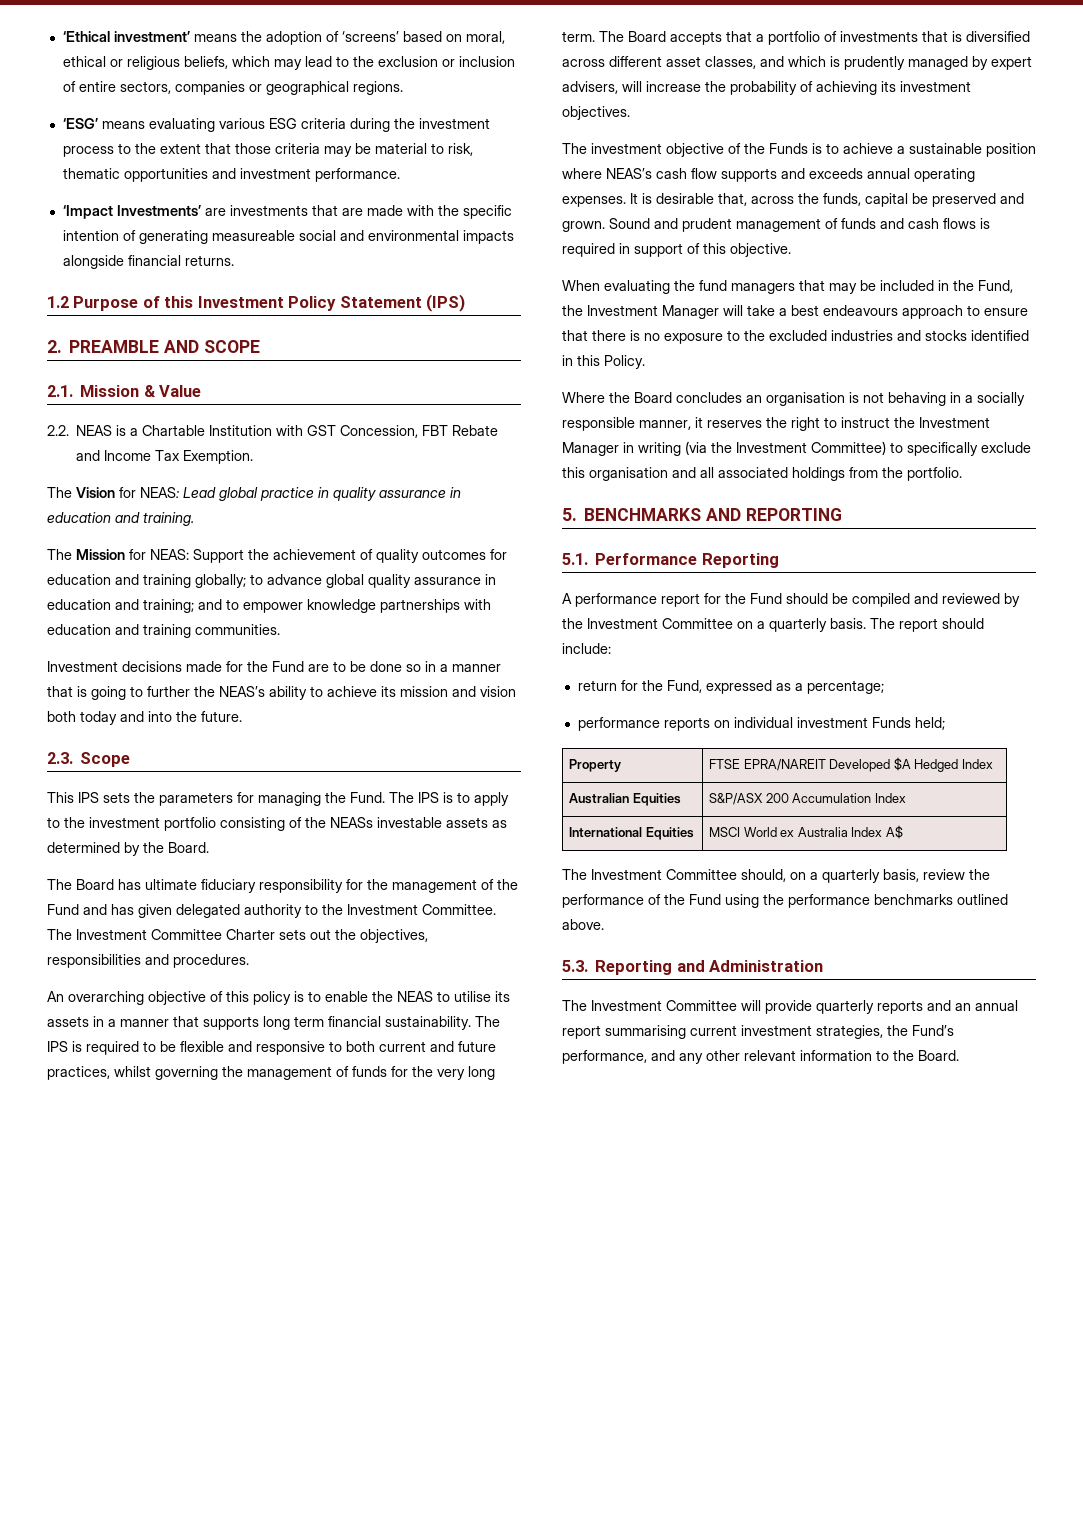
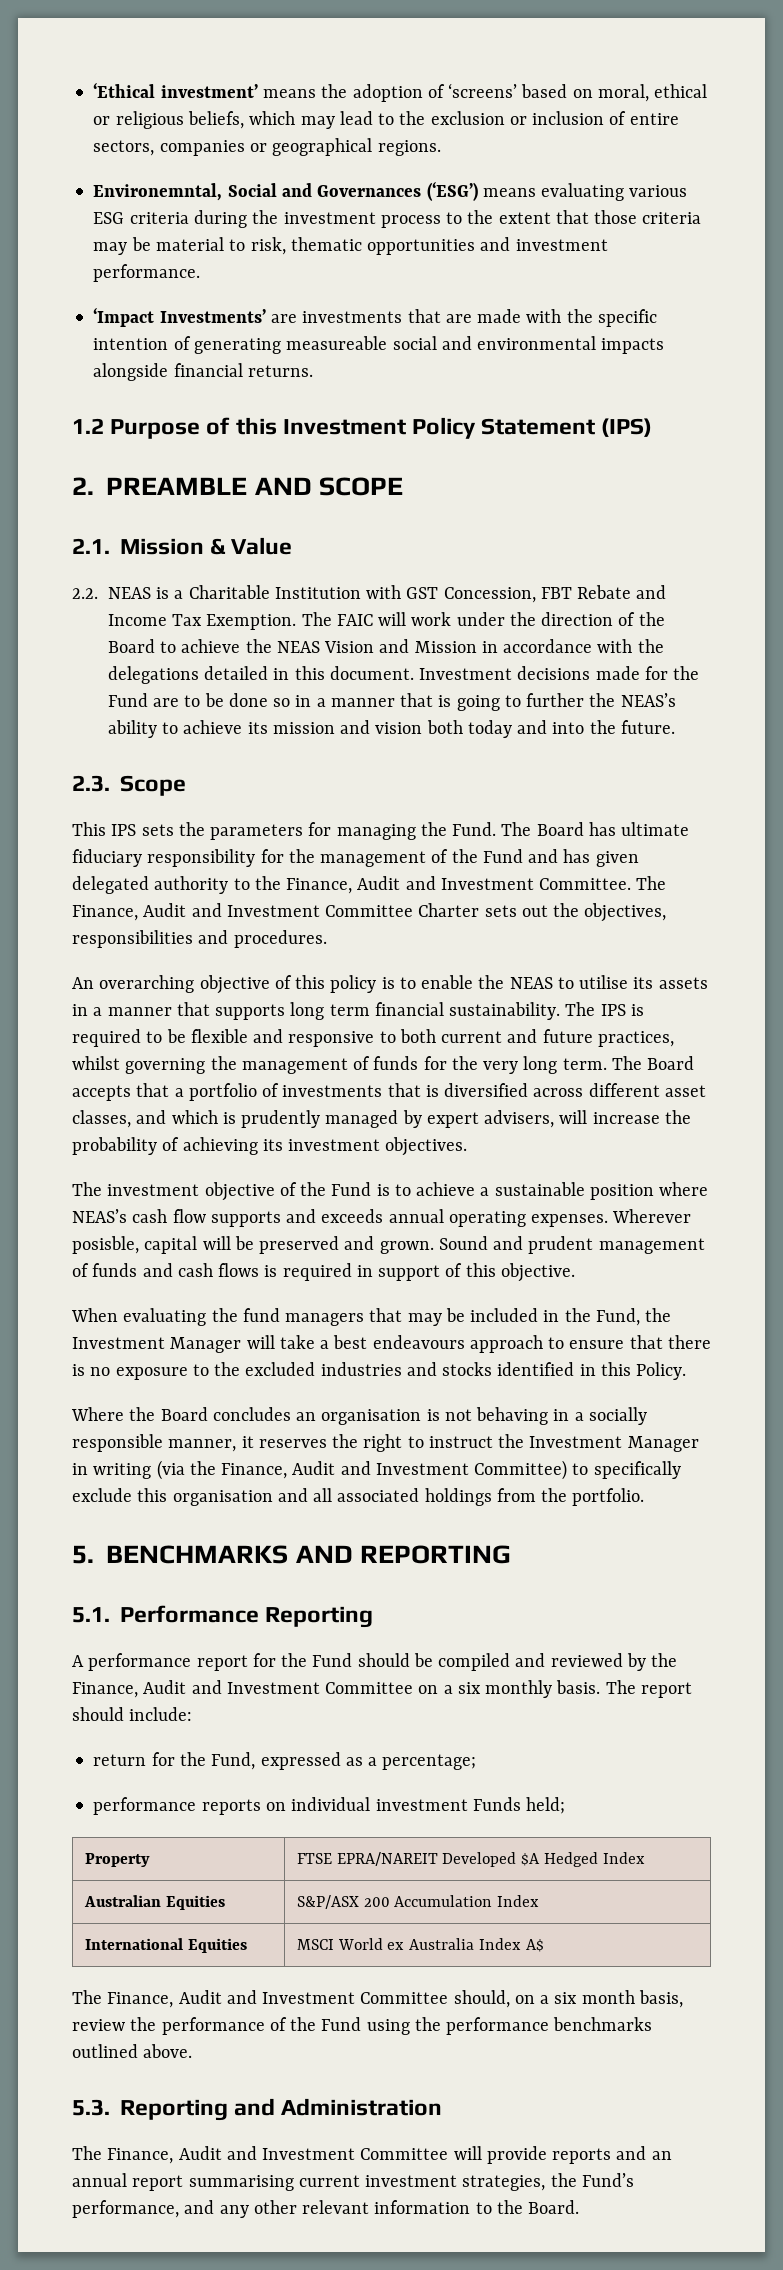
[62,118,98,129] ‘ESG’ -> [93,182,478,201] Environemntal, Social and Governances (‘ESG’)
[142,425,206,436] Chartable -> [188,585,270,599] Charitable
[47,487,461,501] [47,512,194,526] [47,549,507,563] [47,574,496,588] [47,599,491,613] [47,624,280,638] // The Vision for NEAS: Lead global practice in quality assurance in education and training. // The Mission for NEAS: Support the achievement of quality outcomes for education and training globally; to advance global quality assurance in education and training; and to empower knowledge partnerships with education and training communities. // -> [301,612,665,626] [107,639,664,653] [107,666,414,684] The FAIC will work under the direction of the Board to achieve the NEAS Vision and Mission in accordance with the delegations detailed in this document.
[418,792,509,806] [47,817,507,831] [47,842,209,856] [47,879,72,890] IPS is to apply to the investment portfolio consisting of the NEASs investable assets as determined by the Board. // The -> (532, 829) none
[347,904,496,915] [47,929,72,940] Investment Committee. The -> [286,876,667,894] [72,903,222,921] Finance, Audit and Investment Committee. The Finance, Audit and
[769,143,808,154] Funds -> [331,1182,372,1196] Fund
[630,193,908,207] It is desirable that, across the funds, capital -> [612,1209,692,1223] [72,1236,231,1254] Wherever posisble, capital will
(732, 447) none -> [221,1461,371,1479] Finance, Audit and
(583, 623) none -> [72,1680,222,1698] Finance, Audit and
[769,618,827,632] quarterly -> [457,1680,553,1698] six monthly
(587, 874) none -> [107,1990,257,2008] Finance, Audit and
[822,869,880,883] quarterly -> [554,1990,635,2004] six month
(587, 1005) none -> [107,2146,257,2164] Finance, Audit and
[816,1000,874,1014] quarterly -> (547, 2155) none

